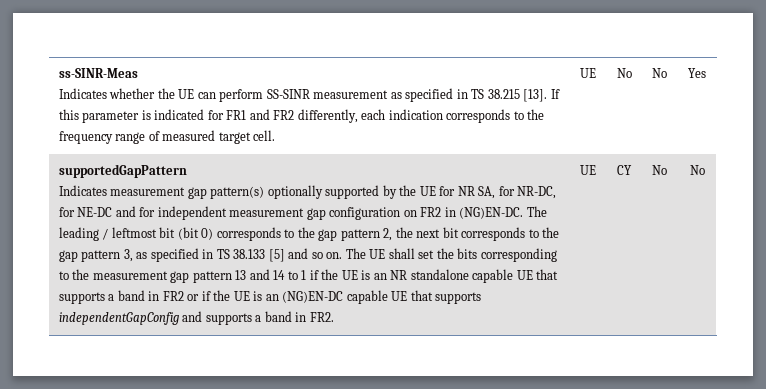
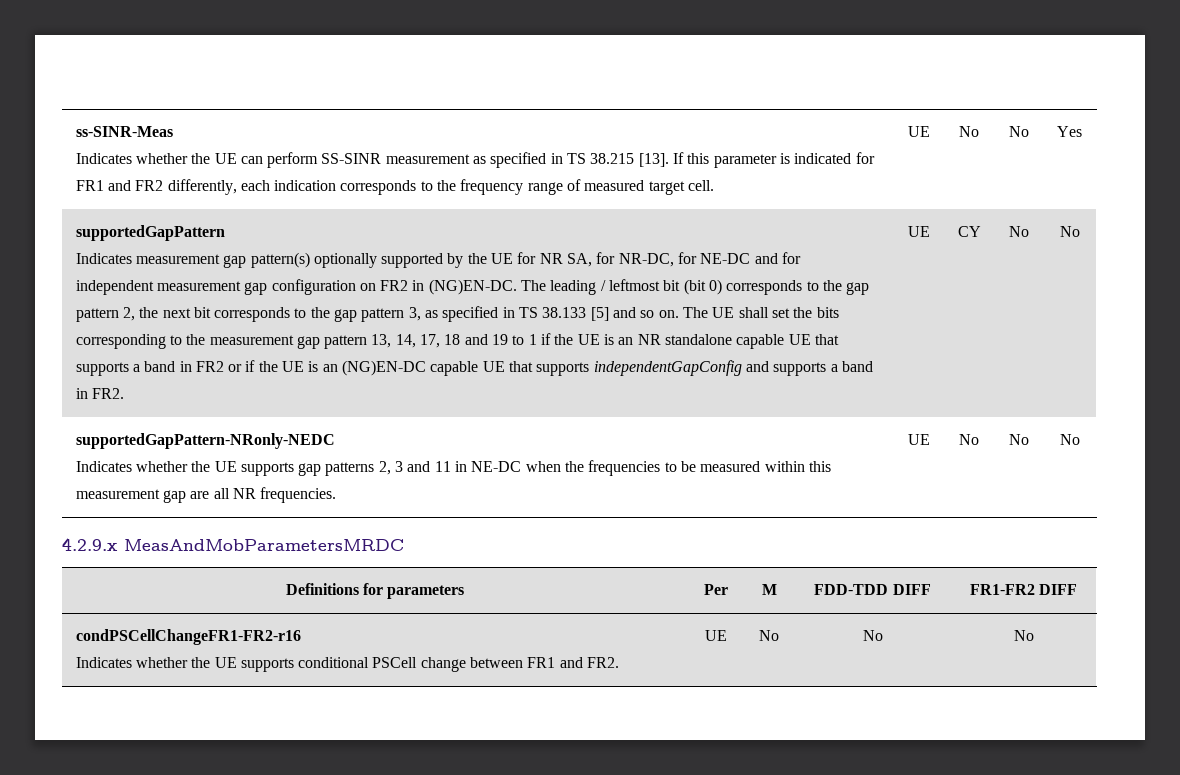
[235,269,286,280] 13 and 14 -> [371,334,509,348] 13, 14, 17, 18 and 19
(705, 170) none -> [75,433,335,449] [75,460,831,476] [75,487,337,503] [907,434,930,445] [959,434,979,445] [1008,434,1029,445] [1059,434,1080,445] [62,538,404,551] [285,583,465,599] [703,584,728,595] [761,584,777,595] [814,584,931,595] [969,584,1078,595] [75,629,301,645] [75,657,620,672] [704,630,727,641] [759,630,779,641] [862,630,883,641] [1013,630,1034,641] // supportedGapPattern-NRonly-NEDC // Indicates whether the UE supports gap patterns 2, 3 and 11 in NE-DC when the frequencies to be measured within this measurement gap are all NR frequencies. | UE | No | No | No // 4.2.9.x MeasAndMobParametersMRDC // Definitions for parameters | Per | M | FDD-TDD DIFF | FR1-FR2 DIFF // condPSCellChangeFR1-FR2-r16 // Indicates whether the UE supports conditional PSCell change between FR1 and FR2. | UE | No | No | No

